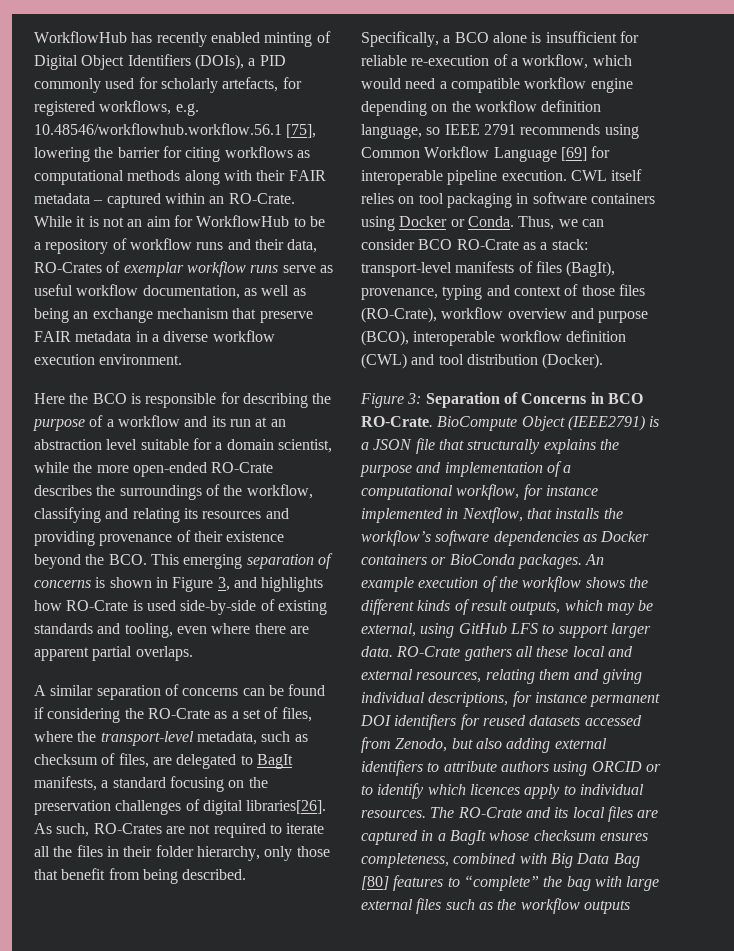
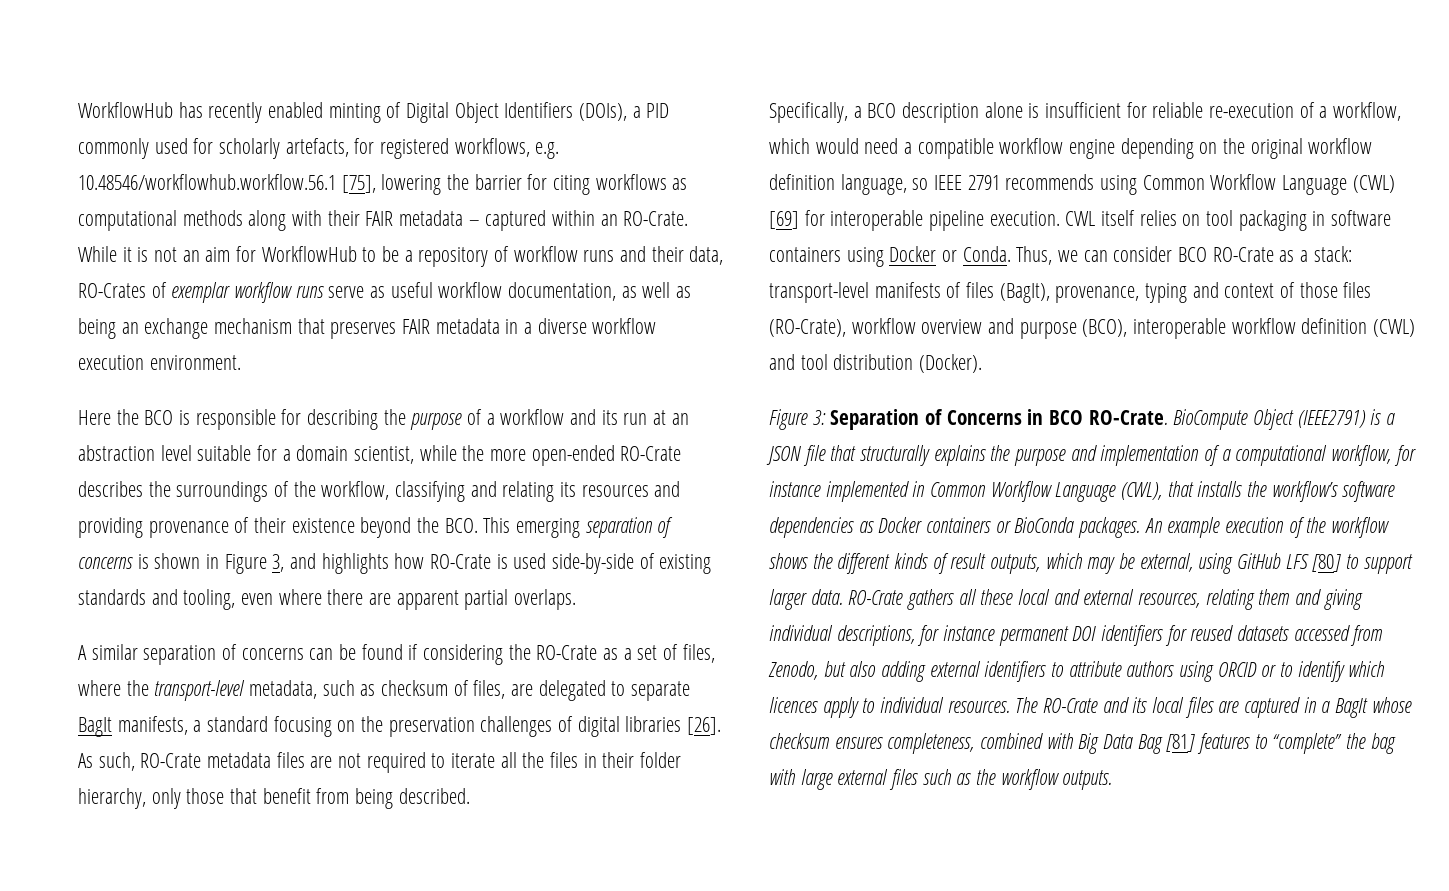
[259,311,313,323] preserve -> [330,322,397,339] preserves
(253, 760) none -> [631,681,691,701] separate
[246,800,327,814] [34,823,162,837] libraries[26]. As such, RO-Crates -> [625,716,722,735] [78,752,305,771] libraries [26]. As such, RO-Crate metadata files
(489, 37) none -> [901,102,979,123] description
(471, 106) none -> [1250,138,1303,159] original
(557, 154) none -> [1352,175,1395,193] (CWL)
[461,507,523,523] Nextflow, -> [930,481,1163,502] Common Workflow Language (CWL),
(538, 628) none -> [1312,554,1342,572] [80]
[361,876,389,890] [80] -> [1166,734,1196,752] [81]
[583,900,630,914] outputs -> [1062,770,1113,790] outputs.

